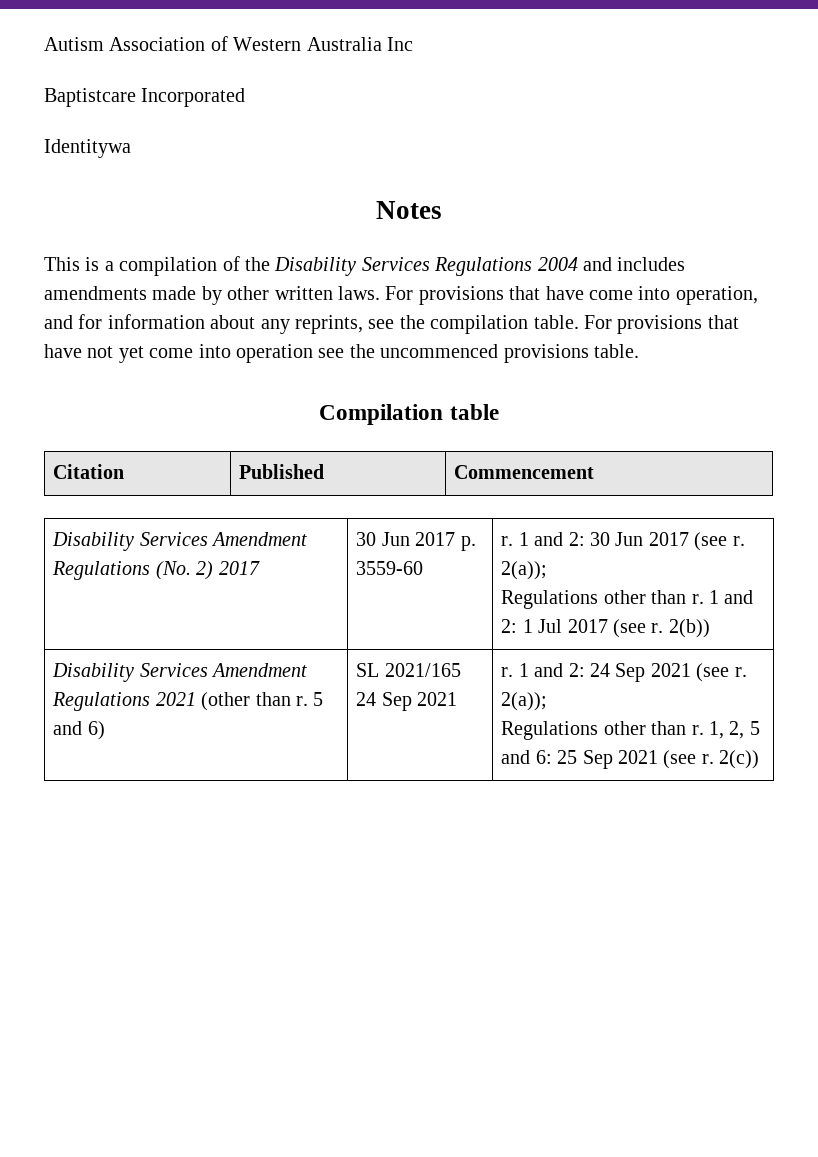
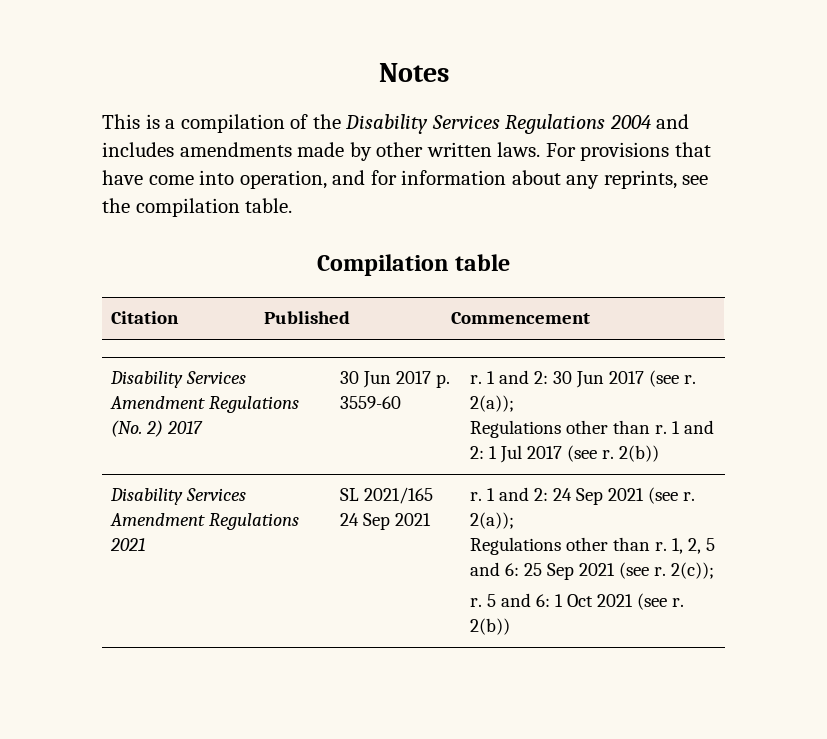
[44,36,413,51] [44,88,246,107] [44,139,131,158] Autism Association of Western Australia Inc // Baptistcare Incorporated // Identitywa // -> (378, 72) none
[583,315,739,334] [44,344,639,363] For provisions that have not yet come into operation see the uncommenced provisions table. -> (293, 205) none
[201,692,324,711] [53,721,105,740] (other than r. 5 and 6) -> (145, 544) none
[719,750,760,769] 2(c)) -> [670,562,714,579] [469,593,684,610] [469,618,510,635] 2(c)); // r. 5 and 6: 1 Oct 2021 (see r. 2(b))

